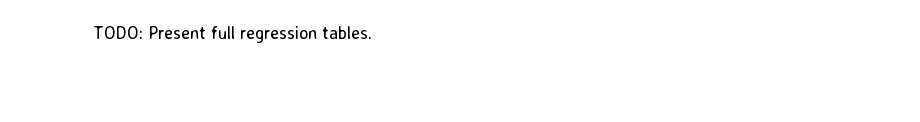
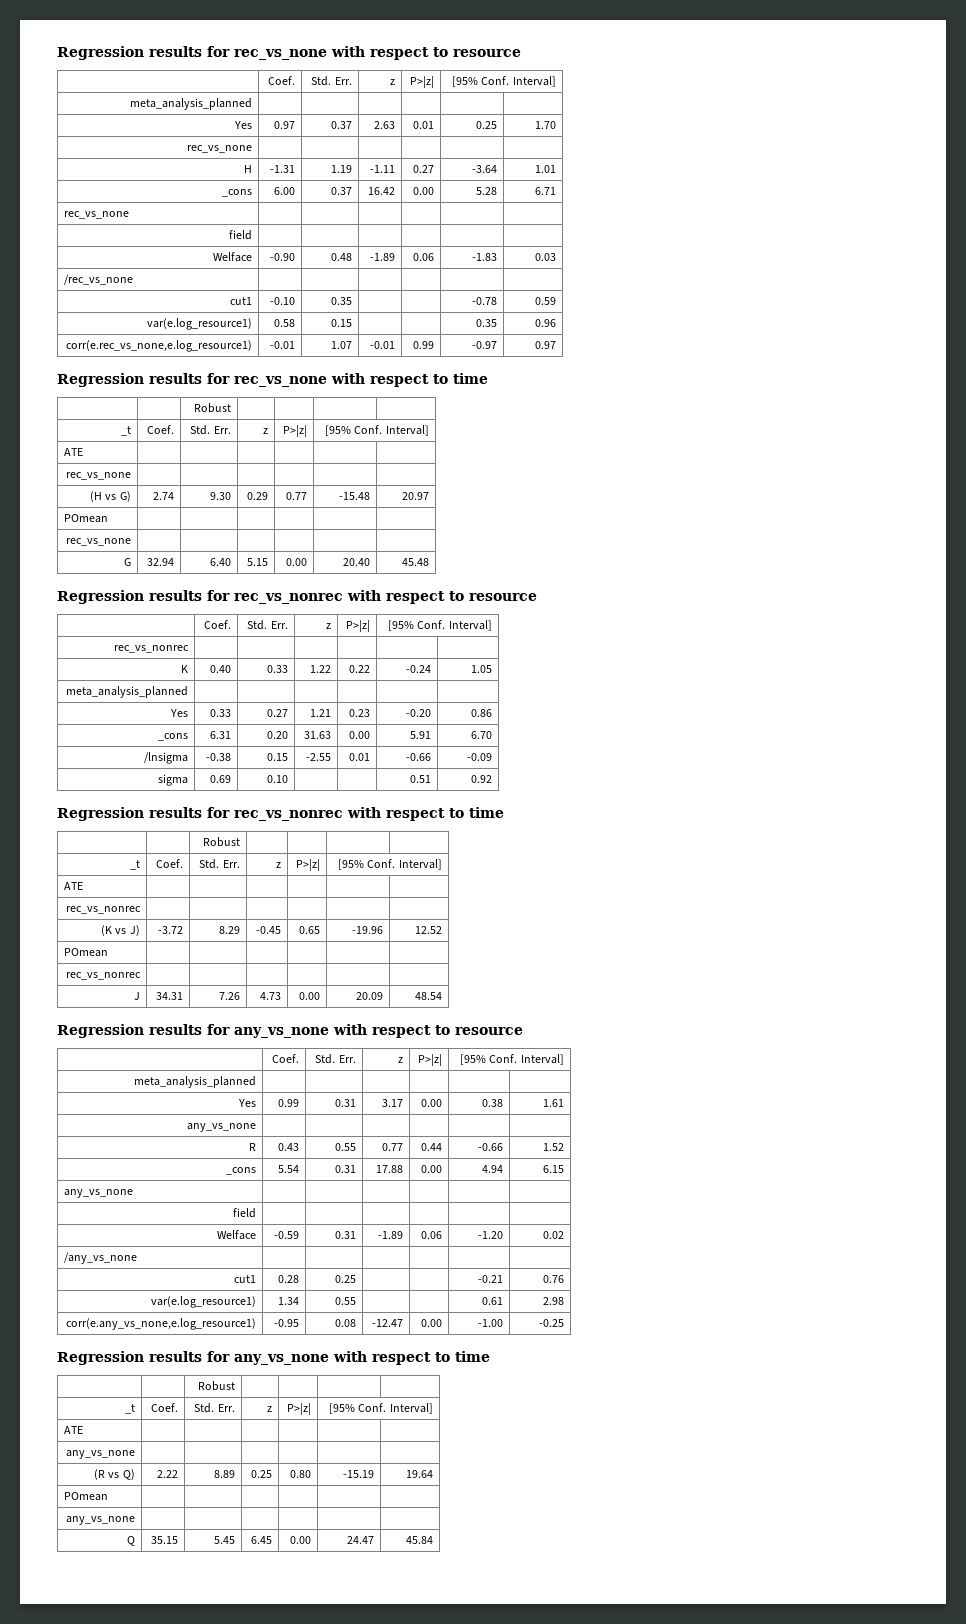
[93,26,372,43] TODO: Present full regression tables. -> [57,46,521,60] [267,76,295,85] [311,76,352,86] [389,79,395,85] [409,76,434,88] [452,76,556,87] [129,98,252,110] [233,121,252,129] [273,121,295,129] [330,121,352,129] [373,121,395,129] [412,121,434,129] [475,121,497,129] [534,121,556,129] [186,145,252,153] [243,165,252,173] [269,165,295,173] [330,165,352,173] [369,165,395,173] [412,165,434,173] [471,165,497,173] [534,165,556,173] [221,189,252,197] [273,187,295,195] [330,187,352,195] [367,187,395,195] [412,187,434,195] [475,187,497,195] [534,187,556,195] [64,211,130,219] [228,230,252,240] [212,252,252,262] [269,253,295,261] [330,253,352,261] [369,253,395,261] [412,253,434,261] [471,253,497,261] [534,253,556,261] [64,274,134,285] [229,297,252,305] [269,297,295,305] [330,297,352,305] [471,297,497,305] [534,297,556,305] [146,318,252,330] [273,319,295,327] [330,319,352,327] [475,319,497,327] [534,319,556,327] [65,340,252,352] [269,341,295,349] [330,341,352,349] [369,341,395,349] [412,341,434,349] [471,341,497,349] [534,341,556,349] [57,373,488,387] [193,403,231,413] [120,426,131,436] [146,425,174,434] [190,425,231,435] [262,428,268,434] [282,425,307,437] [325,425,429,436] [64,448,84,456] [65,472,131,480] [90,491,131,502] [152,492,174,500] [209,492,231,500] [246,492,268,500] [285,492,307,500] [338,492,370,500] [401,492,429,500] [64,514,109,523] [65,538,131,546] [123,558,131,566] [146,558,174,566] [209,558,231,566] [246,558,268,566] [285,558,307,566] [342,558,370,566] [401,558,429,566] [57,590,537,604] [203,620,231,629] [247,620,288,630] [325,623,331,629] [345,620,370,632] [388,620,492,631] [113,645,189,653] [180,665,188,673] [209,665,231,673] [266,665,288,673] [309,665,331,673] [348,665,370,673] [405,665,431,673] [470,665,492,673] [65,686,188,698] [169,709,188,717] [209,709,231,717] [266,709,288,717] [309,709,331,717] [348,709,370,717] [405,709,431,717] [470,709,492,717] [157,733,188,741] [209,731,231,739] [266,731,288,739] [303,731,331,739] [348,731,370,739] [409,731,431,739] [470,731,492,739] [143,752,188,764] [205,753,231,761] [266,753,288,761] [305,753,331,761] [348,753,370,761] [405,753,431,761] [466,753,492,761] [157,774,188,786] [209,775,231,783] [266,775,288,783] [409,775,431,783] [470,775,492,783] [57,807,504,821] [202,837,240,847] [129,860,140,870] [155,859,183,868] [199,859,240,869] [275,862,281,868] [295,859,320,871] [338,859,442,870] [64,882,84,890] [65,906,141,914] [101,925,140,936] [157,926,183,934] [218,926,240,934] [255,926,281,934] [298,926,320,934] [351,926,383,934] [414,926,442,934] [64,948,109,957] [65,972,141,980] [133,992,140,1000] [155,992,183,1000] [218,992,240,1000] [259,992,281,1000] [298,992,320,1000] [355,992,383,1000] [414,992,442,1000] [57,1024,523,1038] [271,1054,299,1063] [315,1054,356,1064] [397,1057,403,1063] [417,1054,442,1066] [460,1054,564,1065] [133,1076,256,1088] [237,1099,256,1107] [277,1099,299,1107] [334,1099,356,1107] [381,1099,403,1107] [420,1099,442,1107] [481,1099,503,1107] [542,1099,564,1107] [186,1123,256,1132] [248,1143,256,1151] [277,1143,299,1151] [334,1143,356,1151] [381,1143,403,1151] [420,1143,442,1151] [477,1143,503,1151] [542,1143,564,1151] [225,1167,256,1175] [277,1165,299,1173] [334,1165,356,1173] [375,1165,403,1173] [420,1165,442,1173] [481,1165,503,1173] [542,1165,564,1173] [64,1189,134,1198] [232,1208,256,1218] [216,1230,256,1240] [273,1231,299,1239] [334,1231,356,1239] [377,1231,403,1239] [420,1231,442,1239] [477,1231,503,1239] [542,1231,564,1239] [64,1252,138,1264] [233,1275,256,1283] [277,1275,299,1283] [334,1275,356,1283] [477,1275,503,1283] [542,1275,564,1283] [150,1296,256,1308] [277,1297,299,1305] [334,1297,356,1305] [481,1297,503,1305] [542,1297,564,1305] [65,1318,256,1330] [273,1319,299,1327] [334,1319,356,1327] [371,1319,403,1327] [420,1319,442,1327] [477,1319,503,1327] [538,1319,564,1327] [57,1351,490,1365] [197,1381,235,1391] [124,1404,135,1414] [150,1403,178,1412] [194,1403,235,1413] [266,1406,272,1412] [286,1403,311,1415] [329,1403,433,1414] [64,1426,84,1434] [65,1450,135,1459] [94,1469,135,1480] [156,1470,178,1478] [213,1470,235,1478] [250,1470,272,1478] [289,1470,311,1478] [342,1470,374,1478] [405,1470,433,1478] [64,1492,109,1501] [65,1516,135,1525] [126,1536,135,1546] [150,1536,178,1544] [213,1536,235,1544] [250,1536,272,1544] [289,1536,311,1544] [346,1536,374,1544] [405,1536,433,1544] Regression results for rec_vs_none with respect to resource // | Coef. | Std. Err. | z | P>|z| | [95% Conf. Interval] // meta_analysis_planned | | | | | | // Yes | 0.97 | 0.37 | 2.63 | 0.01 | 0.25 | 1.70 // rec_vs_none | | | | | | // H | -1.31 | 1.19 | -1.11 | 0.27 | -3.64 | 1.01 // _cons | 6.00 | 0.37 | 16.42 | 0.00 | 5.28 | 6.71 // rec_vs_none | | | | | | // field | | | | | | // Welface | -0.90 | 0.48 | -1.89 | 0.06 | -1.83 | 0.03 // /rec_vs_none | | | | | | // cut1 | -0.10 | 0.35 | | | -0.78 | 0.59 // var(e.log_resource1) | 0.58 | 0.15 | | | 0.35 | 0.96 // corr(e.rec_vs_none,e.log_resource1) | -0.01 | 1.07 | -0.01 | 0.99 | -0.97 | 0.97 // Regression results for rec_vs_none with respect to time // | | Robust | | | | // _t | Coef. | Std. Err. | z | P>|z| | [95% Conf. Interval] // ATE | | | | | | // rec_vs_none | | | | | | // (H vs G) | 2.74 | 9.30 | 0.29 | 0.77 | -15.48 | 20.97 // POmean | | | | | | // rec_vs_none | | | | | | // G | 32.94 | 6.40 | 5.15 | 0.00 | 20.40 | 45.48 // Regression results for rec_vs_nonrec with respect to resource // | Coef. | Std. Err. | z | P>|z| | [95% Conf. Interval] // rec_vs_nonrec | | | | | | // K | 0.40 | 0.33 | 1.22 | 0.22 | -0.24 | 1.05 // meta_analysis_planned | | | | | | // Yes | 0.33 | 0.27 | 1.21 | 0.23 | -0.20 | 0.86 // _cons | 6.31 | 0.20 | 31.63 | 0.00 | 5.91 | 6.70 // /lnsigma | -0.38 | 0.15 | -2.55 | 0.01 | -0.66 | -0.09 // sigma | 0.69 | 0.10 | | | 0.51 | 0.92 // Regression results for rec_vs_nonrec with respect to time // | | Robust | | | | // _t | Coef. | Std. Err. | z | P>|z| | [95% Conf. Interval] // ATE | | | | | | // rec_vs_nonrec | | | | | | // (K vs J) | -3.72 | 8.29 | -0.45 | 0.65 | -19.96 | 12.52 // POmean | | | | | | // rec_vs_nonrec | | | | | | // J | 34.31 | 7.26 | 4.73 | 0.00 | 20.09 | 48.54 // Regression results for any_vs_none with respect to resource // | Coef. | Std. Err. | z | P>|z| | [95% Conf. Interval] // meta_analysis_planned | | | | | | // Yes | 0.99 | 0.31 | 3.17 | 0.00 | 0.38 | 1.61 // any_vs_none | | | | | | // R | 0.43 | 0.55 | 0.77 | 0.44 | -0.66 | 1.52 // _cons | 5.54 | 0.31 | 17.88 | 0.00 | 4.94 | 6.15 // any_vs_none | | | | | | // field | | | | | | // Welface | -0.59 | 0.31 | -1.89 | 0.06 | -1.20 | 0.02 // /any_vs_none | | | | | | // cut1 | 0.28 | 0.25 | | | -0.21 | 0.76 // var(e.log_resource1) | 1.34 | 0.55 | | | 0.61 | 2.98 // corr(e.any_vs_none,e.log_resource1) | -0.95 | 0.08 | -12.47 | 0.00 | -1.00 | -0.25 // Regression results for any_vs_none with respect to time // | | Robust | | | | // _t | Coef. | Std. Err. | z | P>|z| | [95% Conf. Interval] // ATE | | | | | | // any_vs_none | | | | | | // (R vs Q) | 2.22 | 8.89 | 0.25 | 0.80 | -15.19 | 19.64 // POmean | | | | | | // any_vs_none | | | | | | // Q | 35.15 | 5.45 | 6.45 | 0.00 | 24.47 | 45.84

